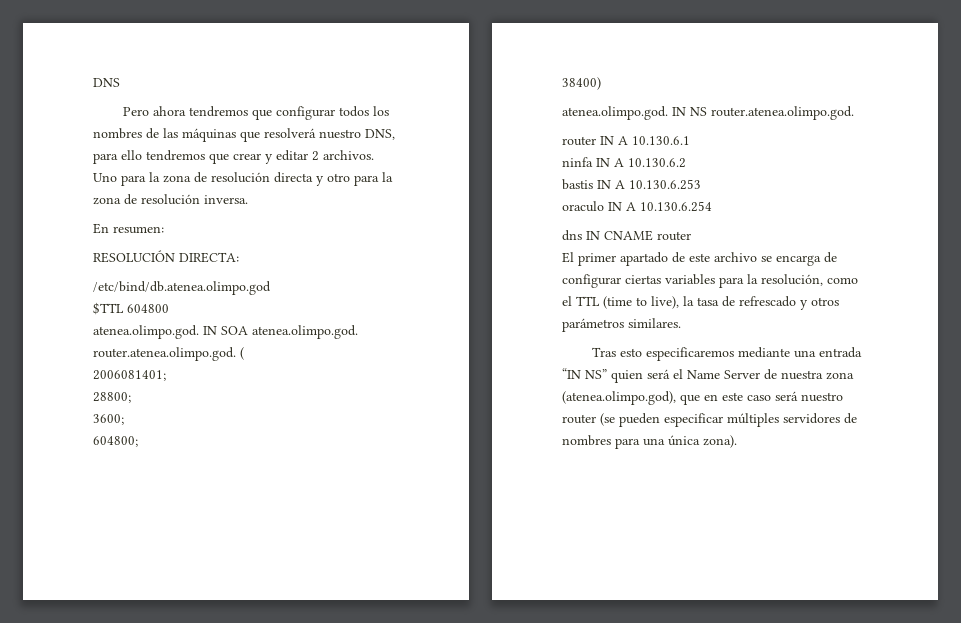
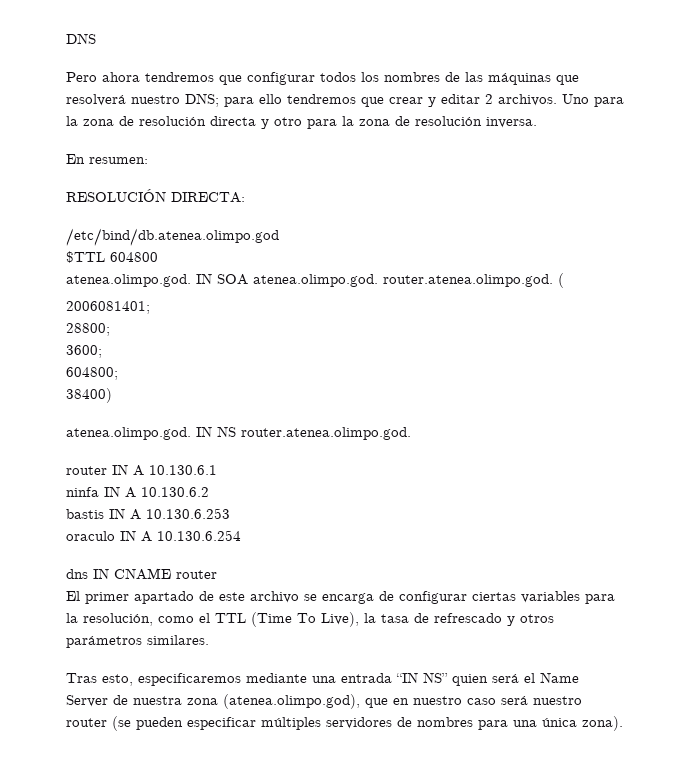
[365,129,395,140] DNS, -> [185,93,219,107] DNS;
[603,296,679,309] (time to live), -> [251,612,359,627] (Time To Live),
[620,348,643,357] esto -> [102,674,133,686] esto,
[722,392,743,401] este -> [413,696,462,705] nuestro

